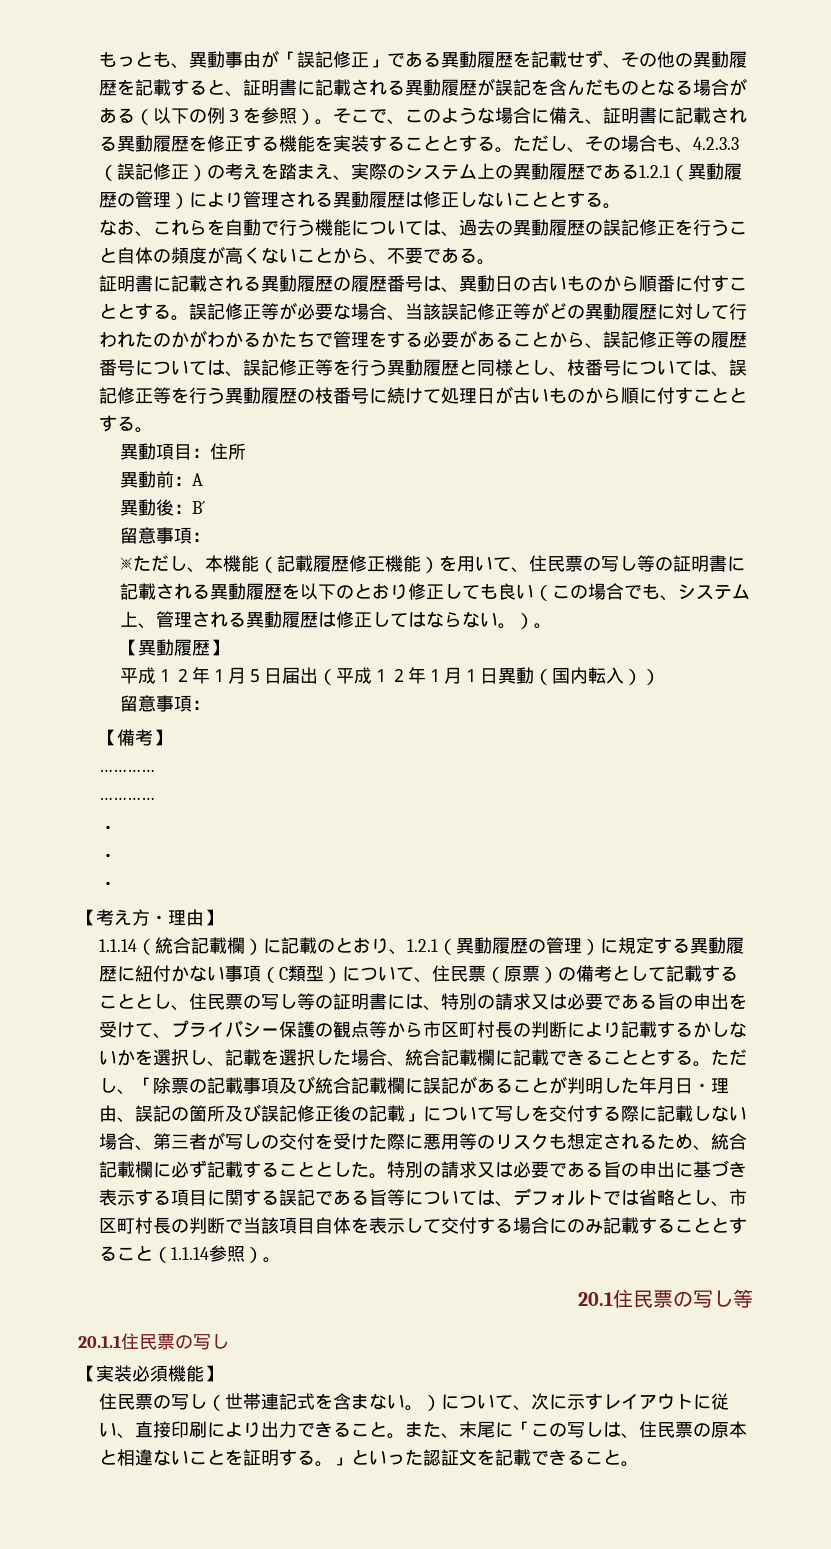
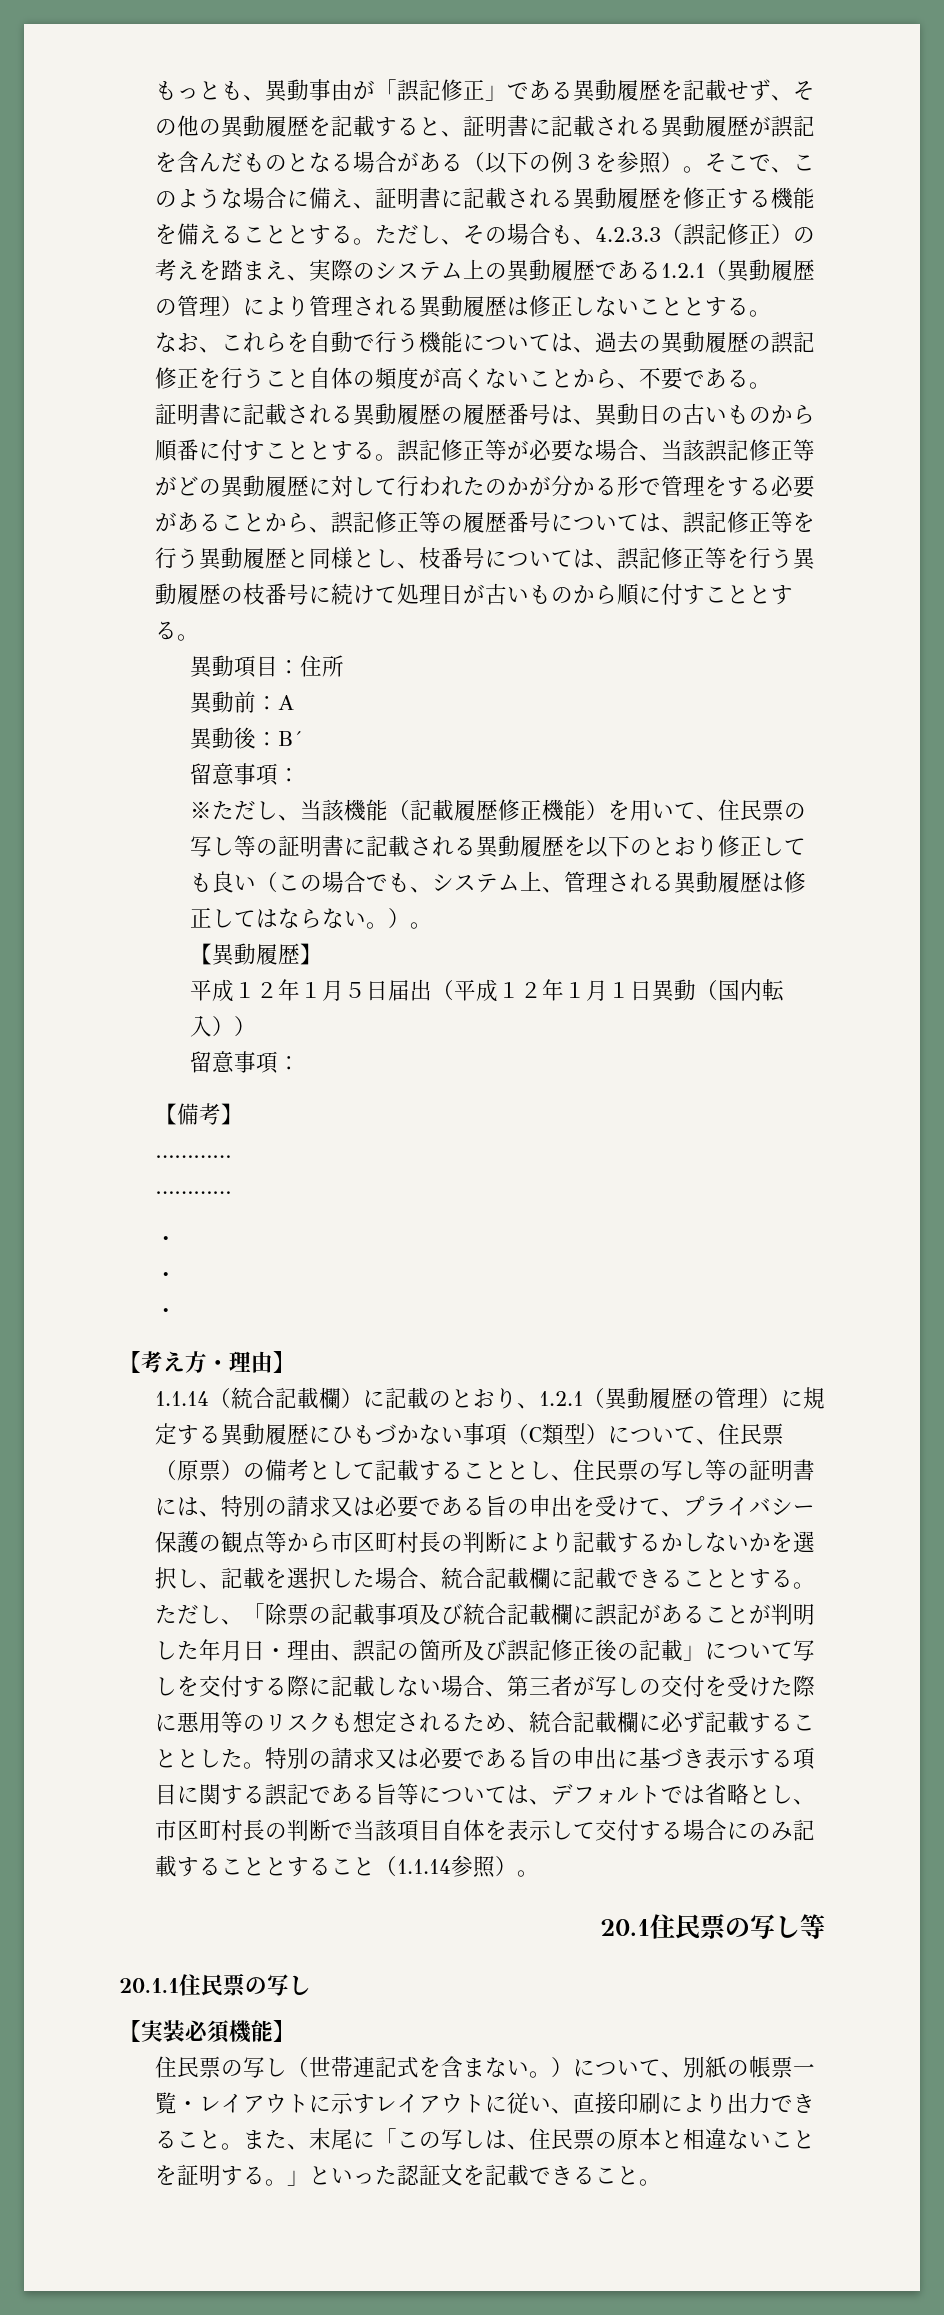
[333,135,388,152] 実装す -> [176,223,221,245] 備え
[207,331,316,348] わかるかたち -> [550,475,639,497] 分かる形
[205,555,224,572] 本 -> [300,799,345,822] 当該
[135,965,172,982] 紐付 -> [330,1424,397,1444] ひもづ
[531,1393,550,1410] 次 -> [682,2056,815,2078] [154,2092,309,2114] 別紙の帳票一覧・レイアウト

